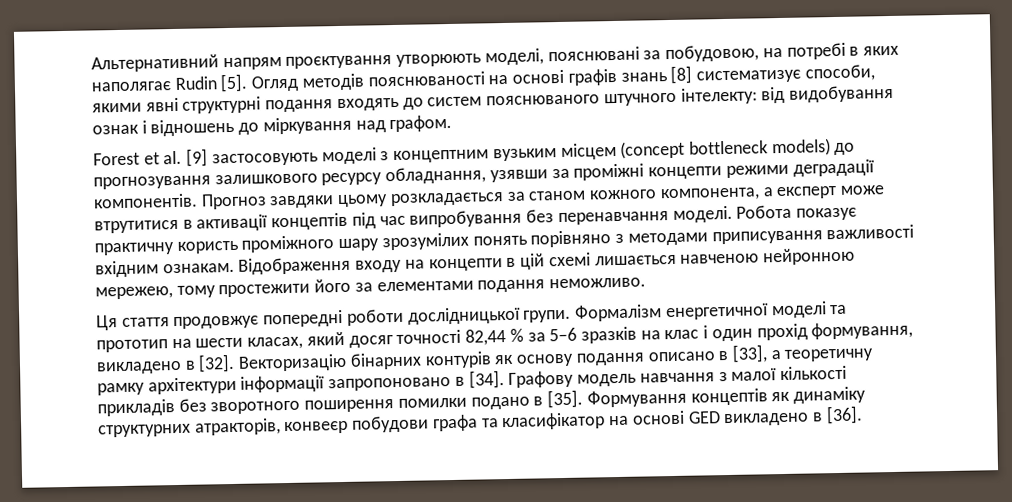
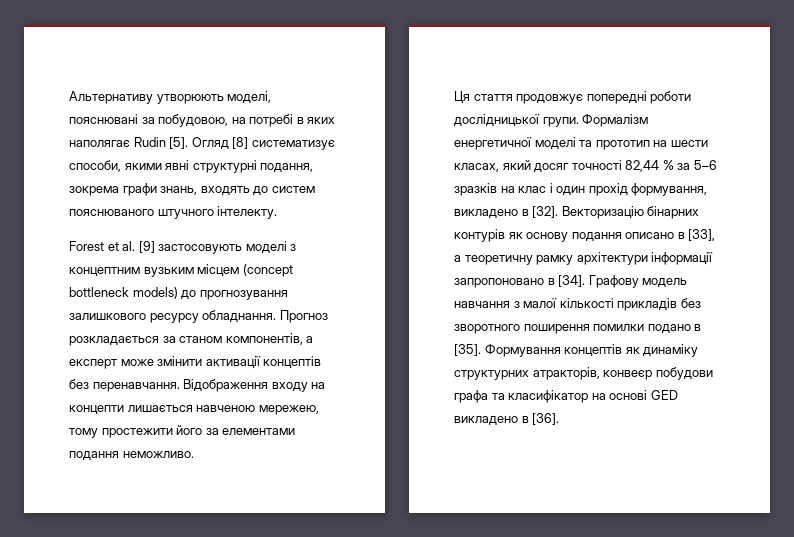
[91,54,393,73] Альтернативний напрям проєктування -> [69,91,153,104] Альтернативу
[301,68,667,91] методів пояснюваності на основі графів знань -> (229, 143) none
[265,99,334,113] подання -> [260,163,314,173] [69,183,198,196] подання, зокрема графи знань,
[680,84,894,105] [92,114,453,137] інтелекту: від видобування ознак і відношень до міркування над графом. -> [217,206,278,219] інтелекту.
[385,159,875,185] [93,193,389,210] обладнання, узявши за проміжні концепти режими деградації компонентів. Прогноз завдяки цьому -> [202,310,328,323] обладнання. Прогноз
[589,187,760,202] кожного компонента, -> [225,333,303,345] компонентів,
[94,204,857,234] [94,224,915,256] [95,260,235,278] втрутитися в активації концептів під час випробування без перенавчання моделі. Робота показує практичну користь проміжного шару зрозумілих понять порівняно з методами приписування важливості вхідним ознакам. -> [157,356,322,369] [69,379,180,392] змінити активації концептів без перенавчання.
[506,252,591,270] в цій схемі -> (124, 410) none
[762,247,855,266] нейронною -> (256, 408) none

